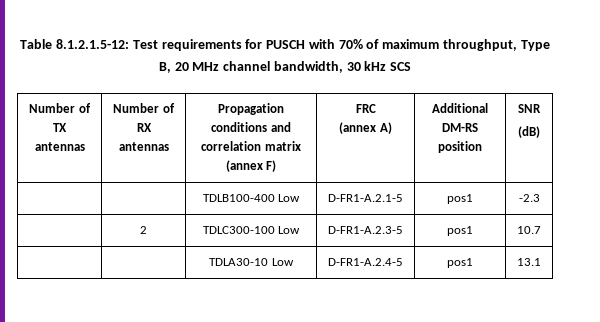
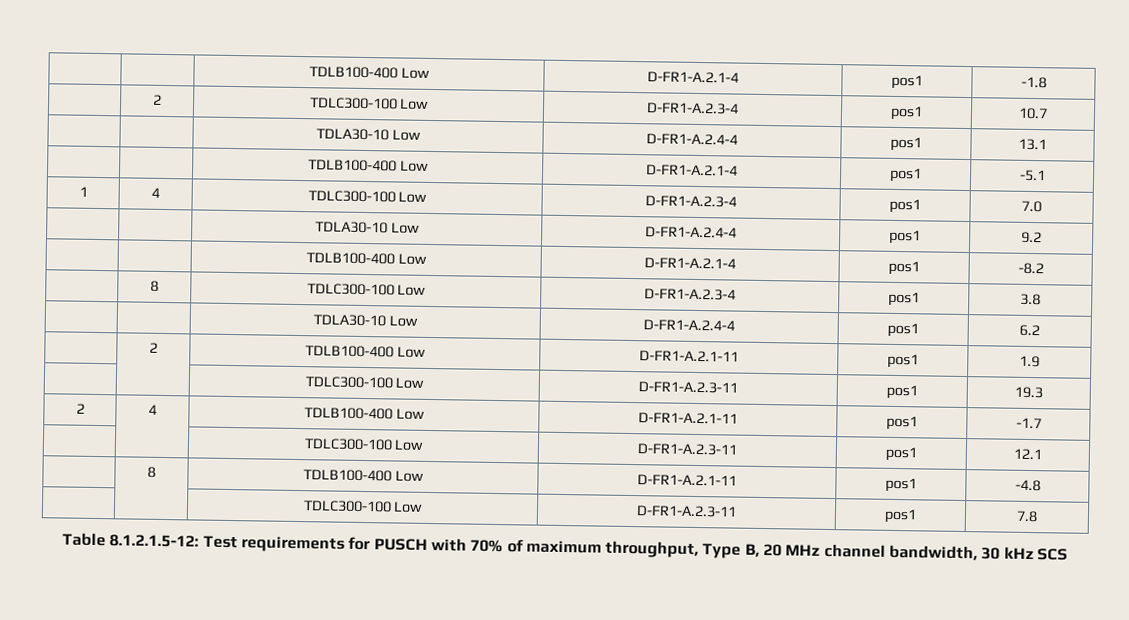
(20, 44) none -> [309,66,430,79] [647,71,739,83] [891,74,923,90] [1020,76,1047,89] [153,94,162,105] [309,97,430,110] [646,102,739,115] [890,105,923,121] [1018,107,1048,120] [316,128,421,141] [646,133,738,145] [890,136,922,152] [1018,138,1047,151] [308,159,429,172] [646,164,738,176] [889,167,922,183] [1018,169,1046,182] [78,186,88,197] [151,187,160,198] [307,190,428,203] [645,195,737,208] [889,198,921,214] [1021,200,1042,213] [315,221,420,234] [645,226,737,238] [889,229,921,245] [1021,231,1042,244] [306,252,427,265] [644,257,736,269] [888,260,920,276] [1017,262,1044,275] [150,280,159,292] [306,283,427,296] [644,288,736,301] [888,291,920,307] [1020,293,1041,306] [313,314,418,327] [643,319,735,331] [887,322,919,338] [1019,324,1040,337] [149,342,158,353] [305,345,426,358] [639,350,739,362] [887,353,919,369] [1019,355,1040,368] [304,376,425,389] [638,381,738,394] [886,384,918,400] [1014,386,1043,399] [75,403,85,414] [148,404,157,415] [304,407,425,420] [638,412,738,424] [886,415,918,431] [1015,417,1042,429] [303,438,425,451] [637,443,737,456] [885,446,917,462] [1013,448,1042,460] [147,466,156,478] [303,469,424,482] [637,474,737,486] [885,477,917,493] [1014,479,1041,492] [302,500,424,513] [636,505,737,518] [884,508,917,524] [1016,510,1038,523] | | TDLB100-400 Low | D-FR1-A.2.1-4 | pos1 | -1.8 // | 2 | TDLC300-100 Low | D-FR1-A.2.3-4 | pos1 | 10.7 // | | TDLA30-10 Low | D-FR1-A.2.4-4 | pos1 | 13.1 // | | TDLB100-400 Low | D-FR1-A.2.1-4 | pos1 | -5.1 // 1 | 4 | TDLC300-100 Low | D-FR1-A.2.3-4 | pos1 | 7.0 // | | TDLA30-10 Low | D-FR1-A.2.4-4 | pos1 | 9.2 // | | TDLB100-400 Low | D-FR1-A.2.1-4 | pos1 | -8.2 // | 8 | TDLC300-100 Low | D-FR1-A.2.3-4 | pos1 | 3.8 // | | TDLA30-10 Low | D-FR1-A.2.4-4 | pos1 | 6.2 // | 2 | TDLB100-400 Low | D-FR1-A.2.1-11 | pos1 | 1.9 // | | TDLC300-100 Low | D-FR1-A.2.3-11 | pos1 | 19.3 // 2 | 4 | TDLB100-400 Low | D-FR1-A.2.1-11 | pos1 | -1.7 // | | TDLC300-100 Low | D-FR1-A.2.3-11 | pos1 | 12.1 // | 8 | TDLB100-400 Low | D-FR1-A.2.1-11 | pos1 | -4.8 // | | TDLC300-100 Low | D-FR1-A.2.3-11 | pos1 | 7.8 //
[29,103,91,113] [53,123,67,132] [34,142,85,151] [113,103,175,113] [136,123,152,132] [118,142,169,151] [218,103,284,115] [211,122,291,132] [201,141,301,151] [225,160,277,172] [355,104,376,113] [339,122,392,134] [432,103,488,113] [442,123,478,132] [438,141,482,153] [518,104,541,113] [518,126,540,138] [202,194,301,202] [328,194,403,202] [447,194,473,204] [518,194,540,202] [140,226,147,234] [202,226,301,234] [328,226,403,234] [447,226,473,236] [517,226,541,234] [209,258,294,266] [328,258,403,266] [447,258,473,268] [517,258,541,266] // Number of TX antennas | Number of RX antennas | Propagation conditions and correlation matrix (annex F) | FRC // (annex A) | Additional DM-RS position | SNR // (dB) // | | TDLB100-400 Low | D-FR1-A.2.1-5 | pos1 | -2.3 // | 2 | TDLC300-100 Low | D-FR1-A.2.3-5 | pos1 | 10.7 // | | TDLA30-10 Low | D-FR1-A.2.4-5 | pos1 | 13.1 -> (1069, 554) none

